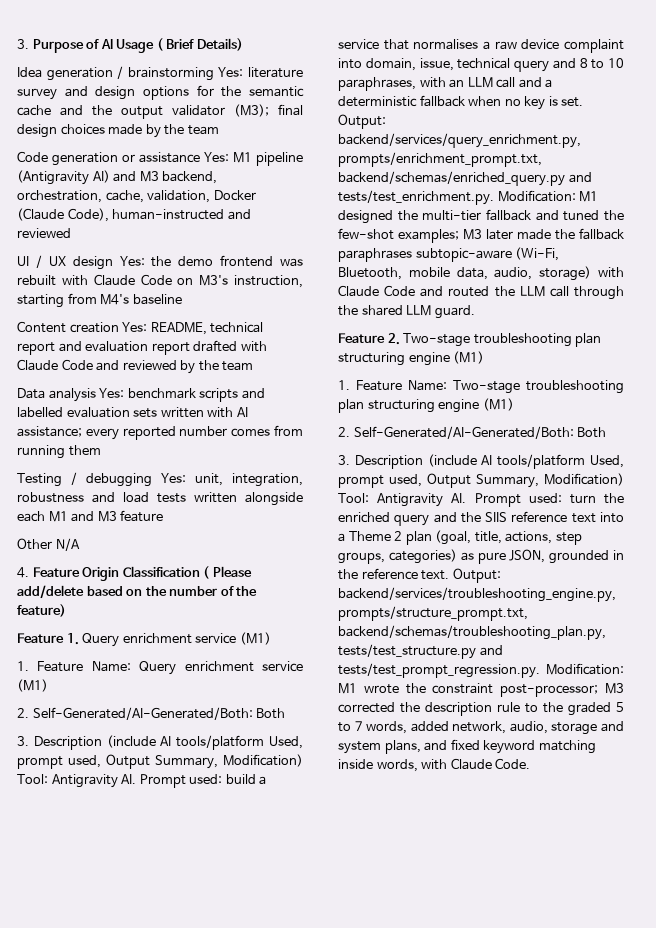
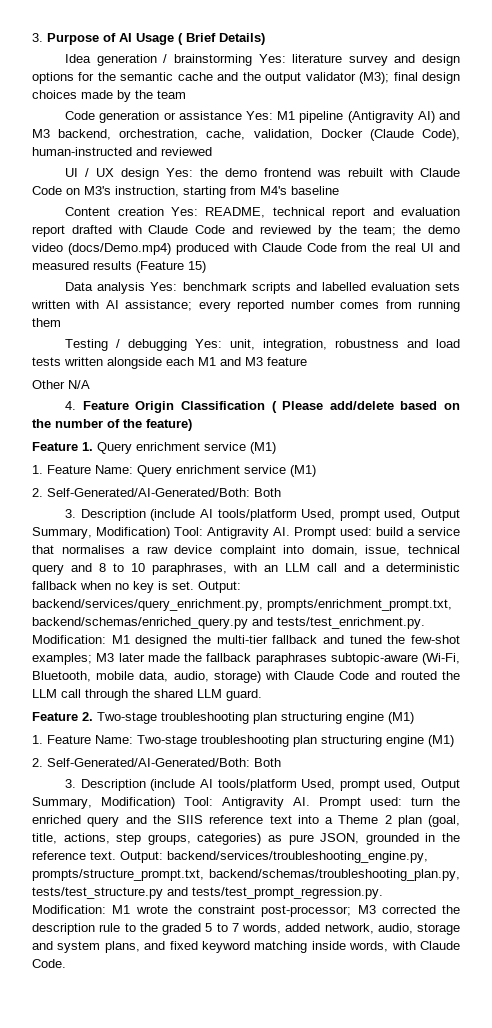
[222,361,254,371] team -> [363,225,460,236] [32,243,460,255] [32,261,206,273] team; the demo video (docs/Demo.mp4) produced with Claude Code from the real UI and measured results (Feature 15)

